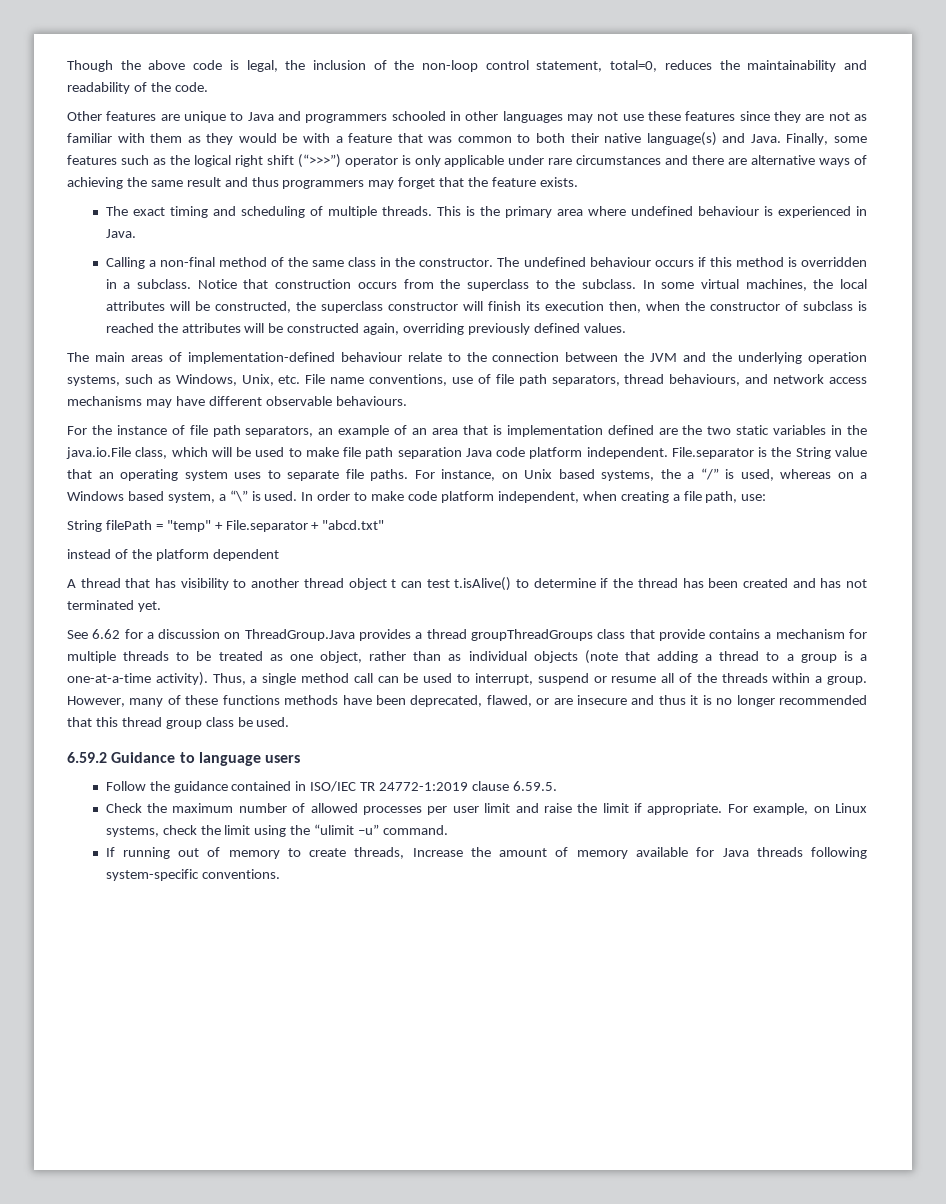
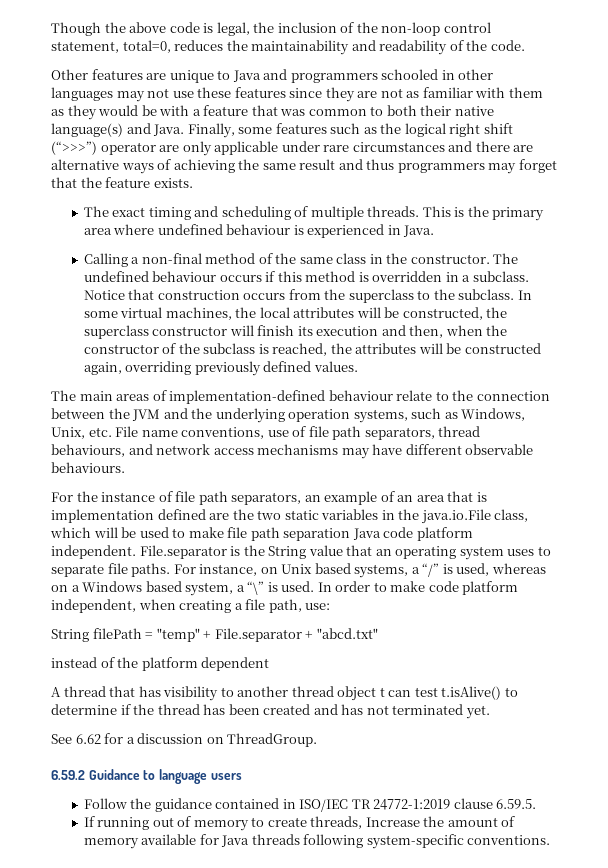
[401,155,411,165] is -> [159,145,180,152] are
(604, 306) none -> [381,325,406,336] and
(798, 306) none -> [178,343,200,354] the
[105,323,154,333] reached -> [272,343,328,356] reached,
[660,469,681,479] the -> (409, 571) none
[244,629,867,641] [67,650,867,664] [67,672,868,686] [67,695,868,707] [67,717,290,729] ThreadGroup.Java provides a thread groupThreadGroups class that provide contains a mechanism for multiple threads to be treated as one object, rather than as individual objects (note that adding a thread to a group is a one-at-a-time activity). Thus, a single method call can be used to interrupt, suspend or resume all of the threads within a group. However, many of these functions methods have been deprecated, flawed, or are insecure and thus it is no longer recommended that this thread group class be used. -> [227,733,318,747] ThreadGroup.
[105,803,867,815] [105,824,449,837] // Check the maximum number of allowed processes per user limit and raise the limit if appropriate. For example, on Linux systems, check the limit using the “ulimit –u” command. -> (537, 804) none

